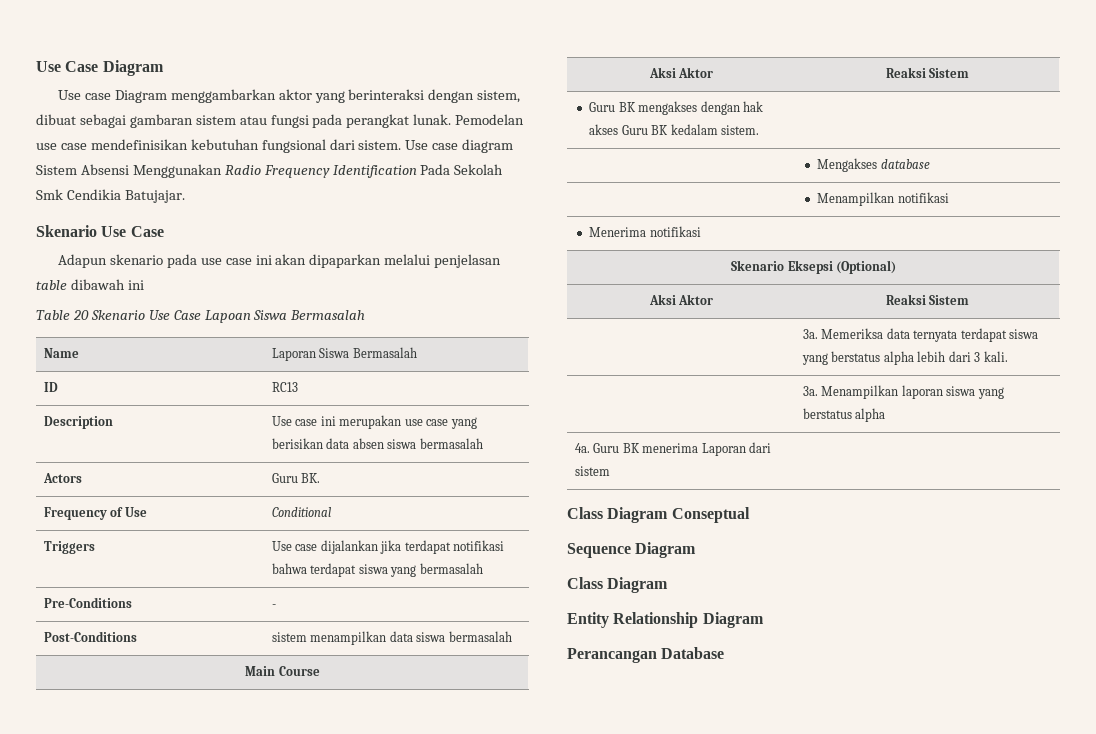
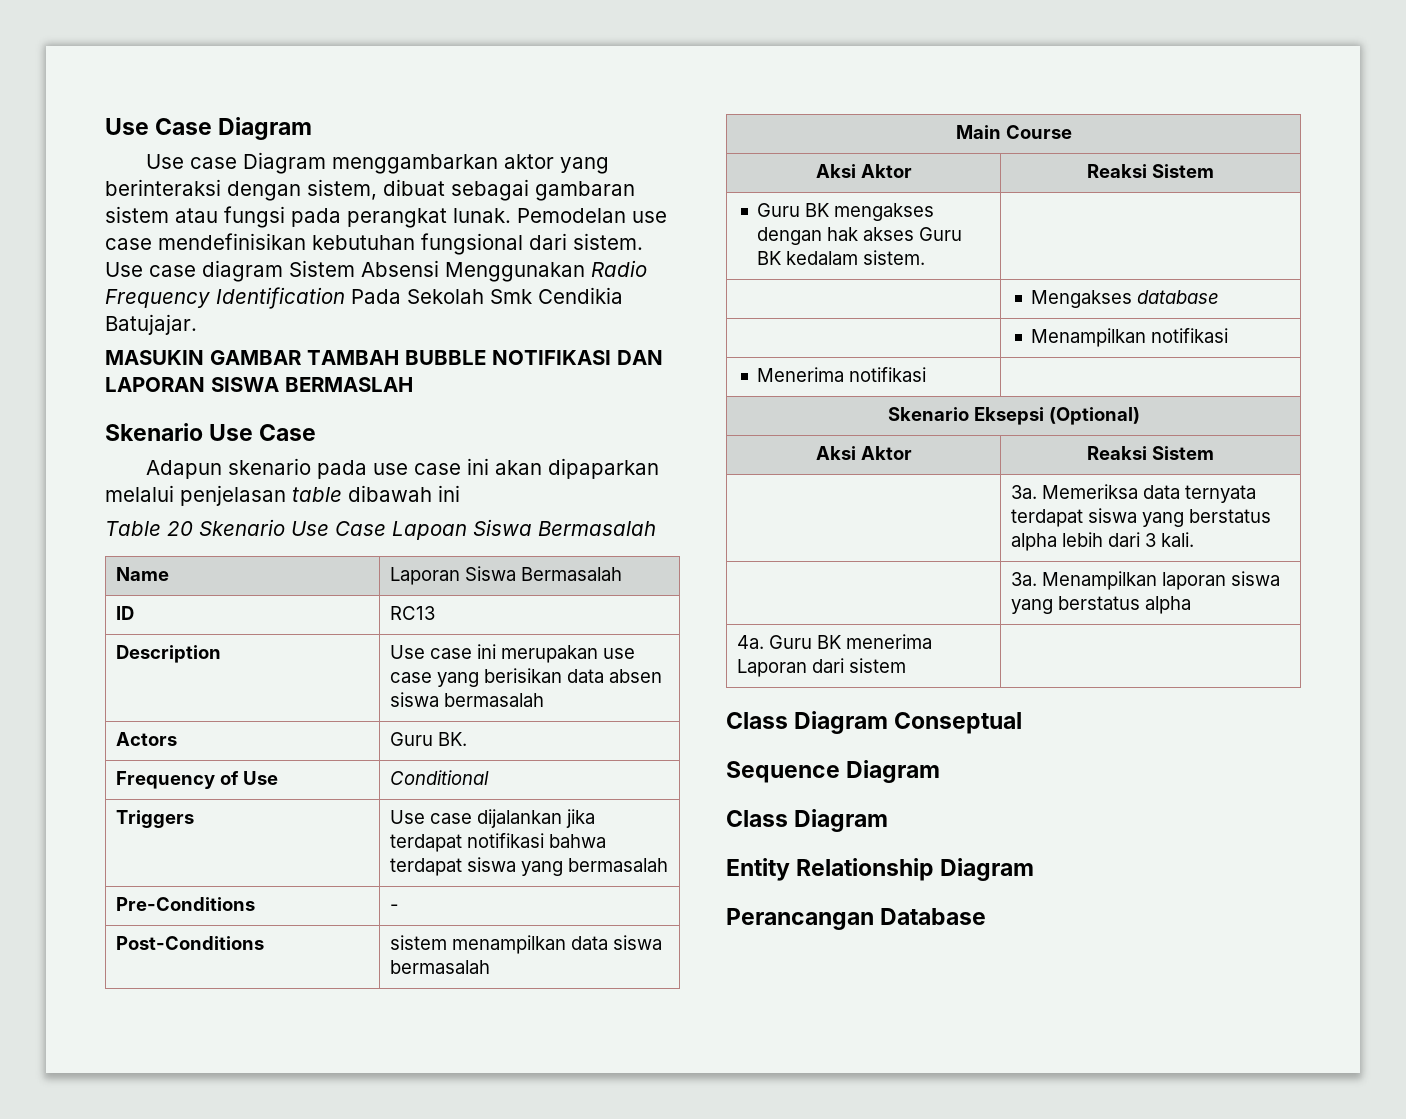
(185, 196) none -> [105,350,663,365] [105,377,413,392] // MASUKIN GAMBAR TAMBAH BUBBLE NOTIFIKASI DAN LAPORAN SISWA BERMASLAH

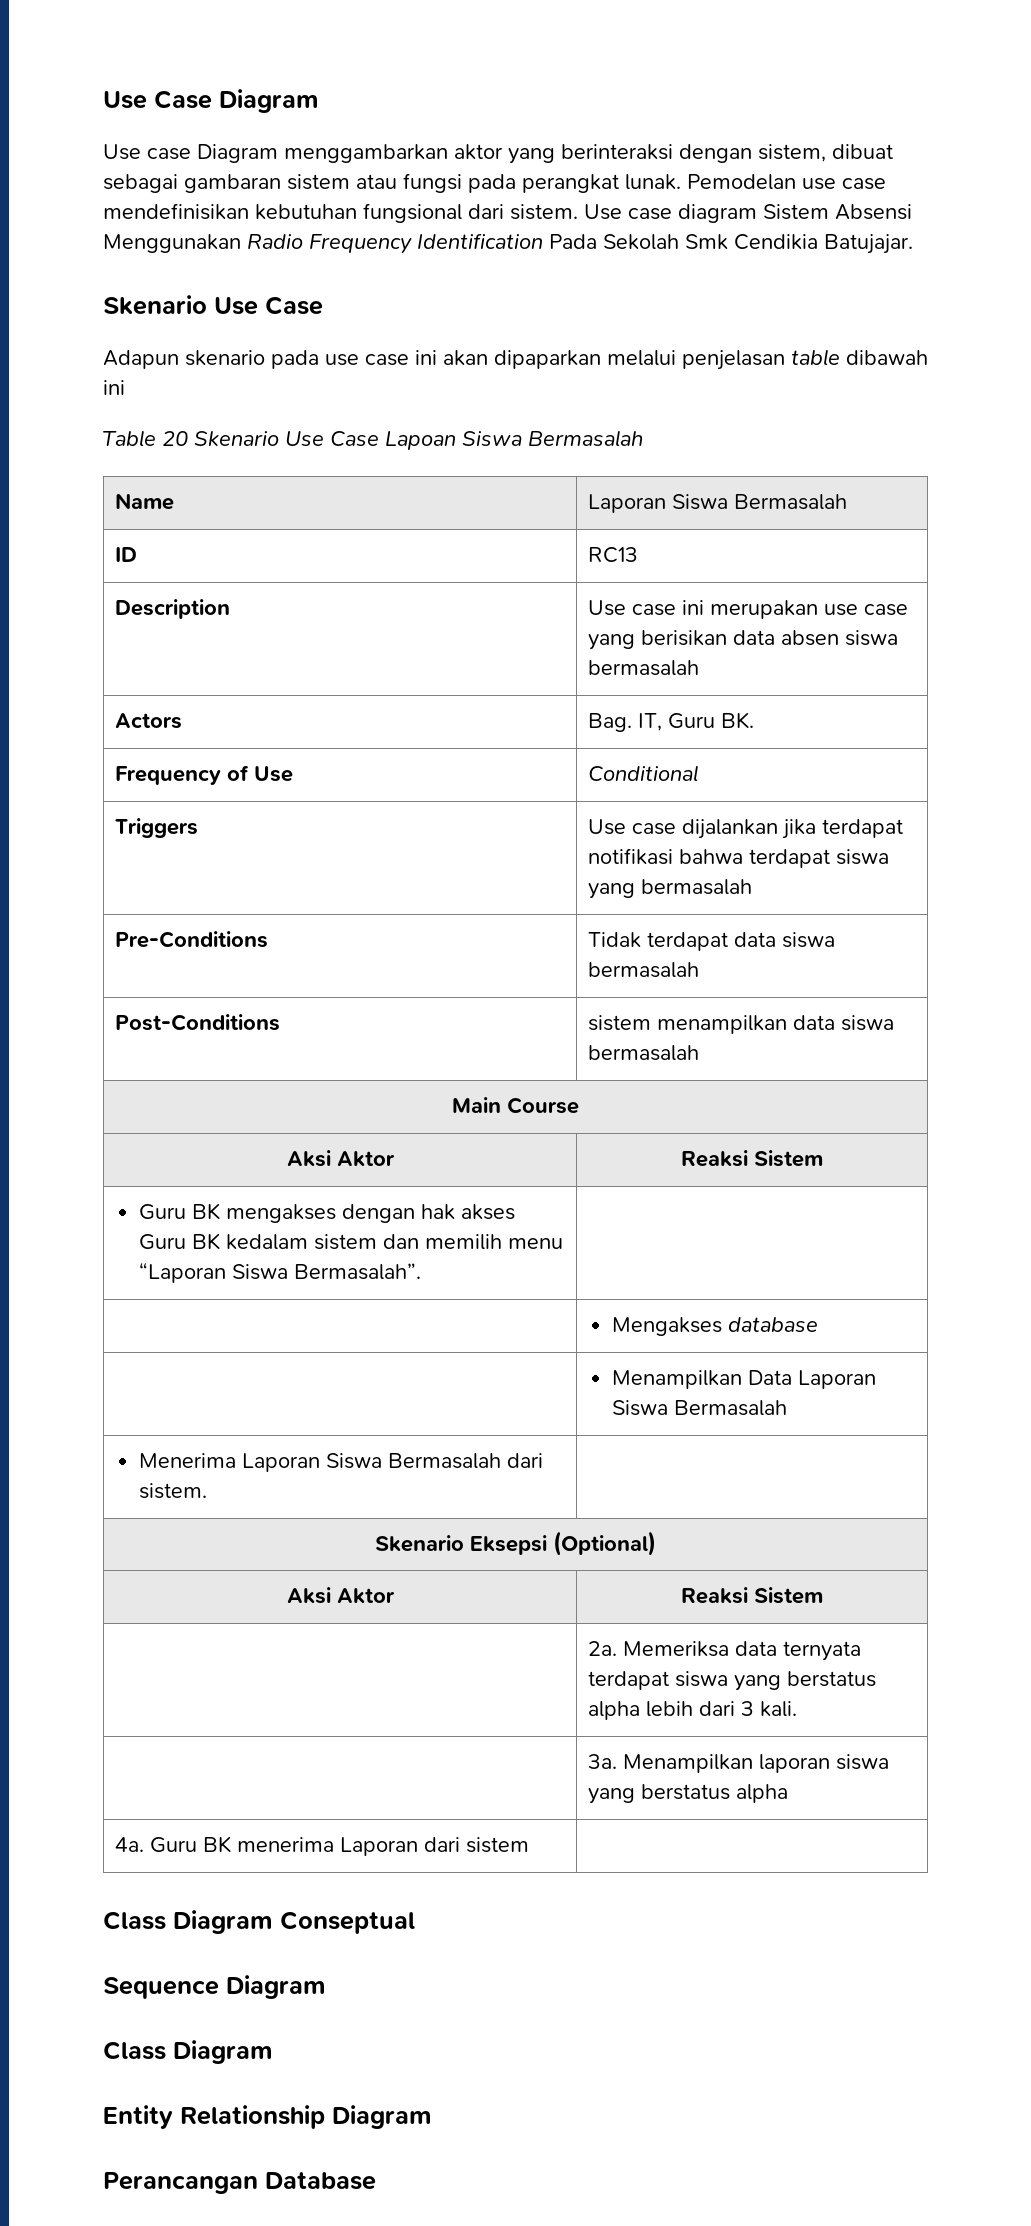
[105,350,663,365] [105,377,413,392] // MASUKIN GAMBAR TAMBAH BUBBLE NOTIFIKASI DAN LAPORAN SISWA BERMASLAH -> (913, 244) none
(178, 739) none -> [587,713,662,732] Bag. IT,
[390,904,400,911] - -> [587,932,835,951] [587,962,699,978] Tidak terdapat data siswa bermasalah
[863,250,926,265] [1031,290,1220,308] [1031,328,1229,347] [757,367,927,382] sistem. | // | Mengakses database // | Menampilkan notifikasi // Menerima notifikasi -> [313,1234,563,1250] [138,1262,421,1283] [611,1317,818,1336] [611,1370,876,1389] [611,1400,787,1416] [138,1453,543,1472] [138,1483,207,1499] sistem dan memilih menu “Laporan Siswa Bermasalah”. | // | Mengakses database // | Menampilkan Data Laporan Siswa Bermasalah // Menerima Laporan Siswa Bermasalah dari sistem.
[1011,485,1038,499] 3a. -> [587,1641,617,1656] 2a.

